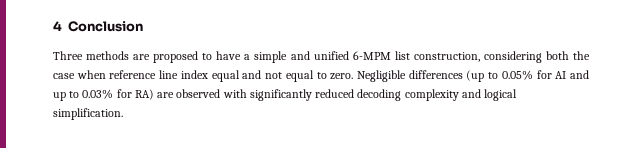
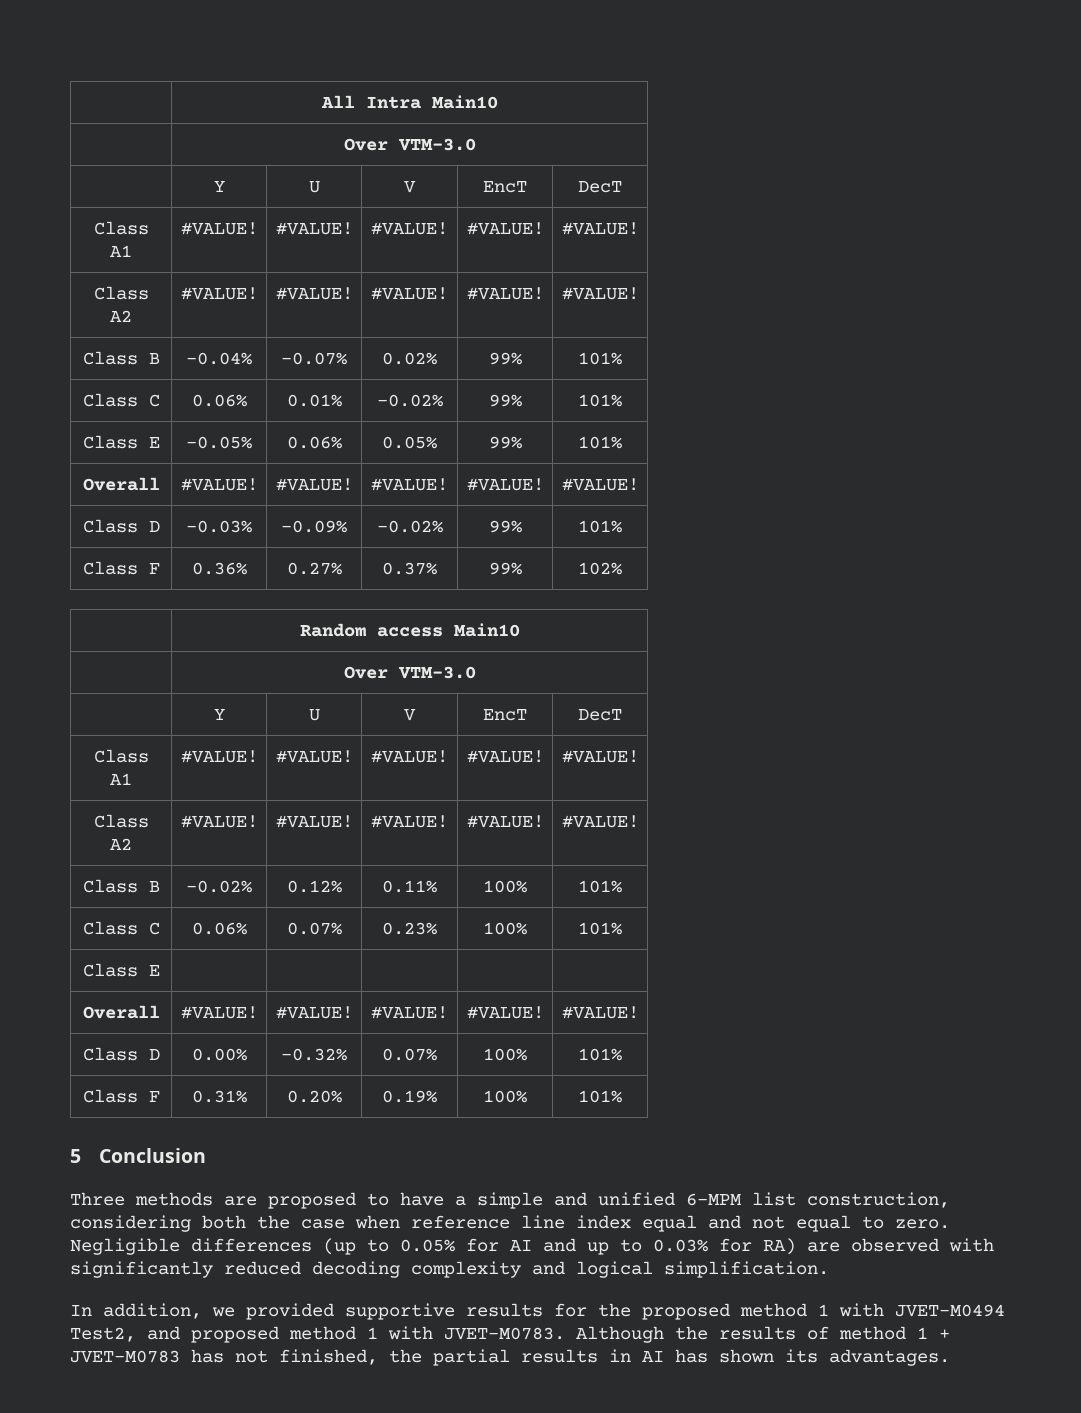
[53,21,62,31] 4 -> [320,95,498,109] [343,138,476,151] [213,181,225,192] [308,181,320,193] [404,181,416,193] [483,181,527,193] [578,181,622,193] [93,221,149,235] [110,245,132,257] [180,222,258,235] [275,222,353,235] [371,222,448,235] [466,222,544,235] [561,222,639,235] [93,286,149,300] [110,310,132,322] [180,287,258,300] [275,287,353,300] [371,287,448,300] [466,287,544,300] [561,287,639,300] [82,351,160,365] [186,352,252,365] [281,352,347,365] [382,352,437,365] [488,352,522,365] [578,352,622,365] [82,393,160,407] [191,394,247,407] [286,394,342,407] [376,394,443,407] [488,394,522,407] [578,394,622,407] [82,435,160,449] [186,436,252,449] [286,436,342,449] [382,436,437,449] [488,436,522,449] [578,436,622,449] [82,477,160,491] [180,478,258,491] [275,478,353,491] [371,478,448,491] [466,478,544,491] [561,478,639,491] [82,519,160,533] [186,520,252,533] [281,520,347,533] [376,520,443,533] [488,520,522,533] [578,520,622,533] [82,561,160,575] [191,562,247,575] [286,562,342,575] [382,562,437,575] [488,562,522,575] [578,562,622,575] [299,623,520,637] [343,666,476,679] [213,709,225,720] [308,709,320,721] [404,709,416,721] [483,709,527,721] [578,709,622,721] [93,749,149,763] [110,773,132,785] [180,750,258,763] [275,750,353,763] [371,750,448,763] [466,750,544,763] [561,750,639,763] [93,814,149,828] [110,838,132,850] [180,815,258,828] [275,815,353,828] [371,815,448,828] [466,815,544,828] [561,815,639,828] [82,879,160,893] [186,880,252,893] [286,880,342,893] [382,880,437,893] [483,880,527,893] [578,880,622,893] [82,921,160,935] [191,922,247,935] [286,922,342,935] [382,922,437,935] [483,922,527,935] [578,922,622,935] [82,963,160,977] [82,1005,160,1019] [180,1006,258,1019] [275,1006,353,1019] [371,1006,448,1019] [466,1006,544,1019] [561,1006,639,1019] [82,1047,160,1061] [191,1048,247,1061] [281,1048,347,1061] [382,1048,437,1061] [483,1048,527,1061] [578,1048,622,1061] [82,1089,160,1103] [191,1090,247,1103] [286,1090,342,1103] [382,1090,437,1103] [483,1090,527,1103] [578,1090,622,1103] [70,1149,81,1163] | All Intra Main10 // | Over VTM-3.0 // | Y | U | V | EncT | DecT // Class A1 | #VALUE! | #VALUE! | #VALUE! | #VALUE! | #VALUE! // Class A2 | #VALUE! | #VALUE! | #VALUE! | #VALUE! | #VALUE! // Class B | -0.04% | -0.07% | 0.02% | 99% | 101% // Class C | 0.06% | 0.01% | -0.02% | 99% | 101% // Class E | -0.05% | 0.06% | 0.05% | 99% | 101% // Overall | #VALUE! | #VALUE! | #VALUE! | #VALUE! | #VALUE! // Class D | -0.03% | -0.09% | -0.02% | 99% | 101% // Class F | 0.36% | 0.27% | 0.37% | 99% | 102% // | Random access Main10 // | Over VTM-3.0 // | Y | U | V | EncT | DecT // Class A1 | #VALUE! | #VALUE! | #VALUE! | #VALUE! | #VALUE! // Class A2 | #VALUE! | #VALUE! | #VALUE! | #VALUE! | #VALUE! // Class B | -0.02% | 0.12% | 0.11% | 100% | 101% // Class C | 0.06% | 0.07% | 0.23% | 100% | 101% // Class E | | | | | // Overall | #VALUE! | #VALUE! | #VALUE! | #VALUE! | #VALUE! // Class D | 0.00% | -0.32% | 0.07% | 100% | 101% // Class F | 0.31% | 0.20% | 0.19% | 100% | 101% // 5
(123, 114) none -> [70,1303,1005,1320] [70,1326,950,1343] [70,1349,950,1366] // In addition, we provided supportive results for the proposed method 1 with JVET-M0494 Test2, and proposed method 1 with JVET-M0783. Although the results of method 1 + JVET-M0783 has not finished, the partial results in AI has shown its advantages.

